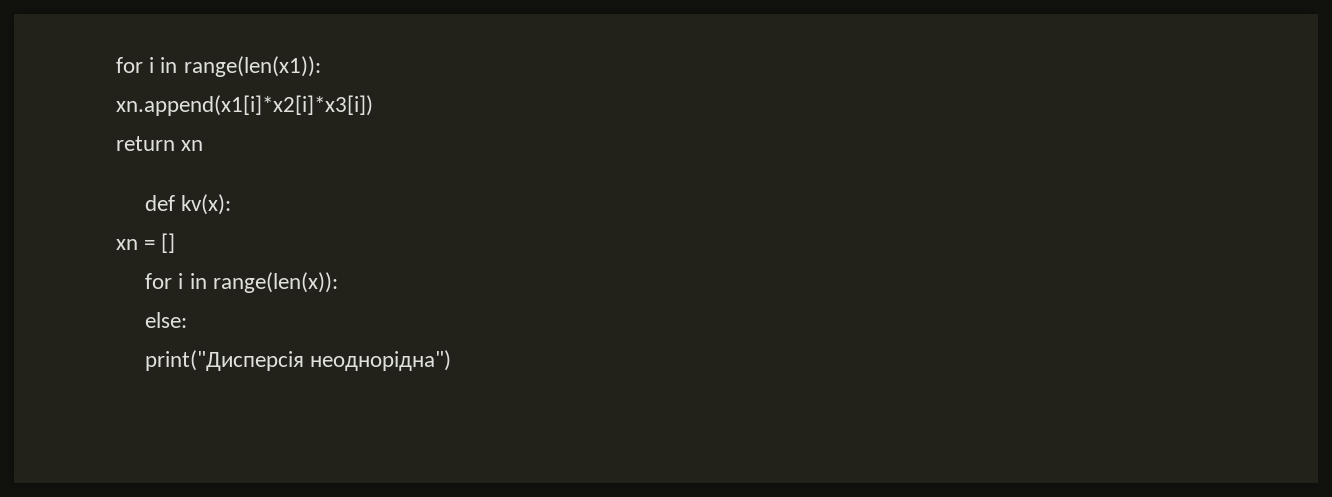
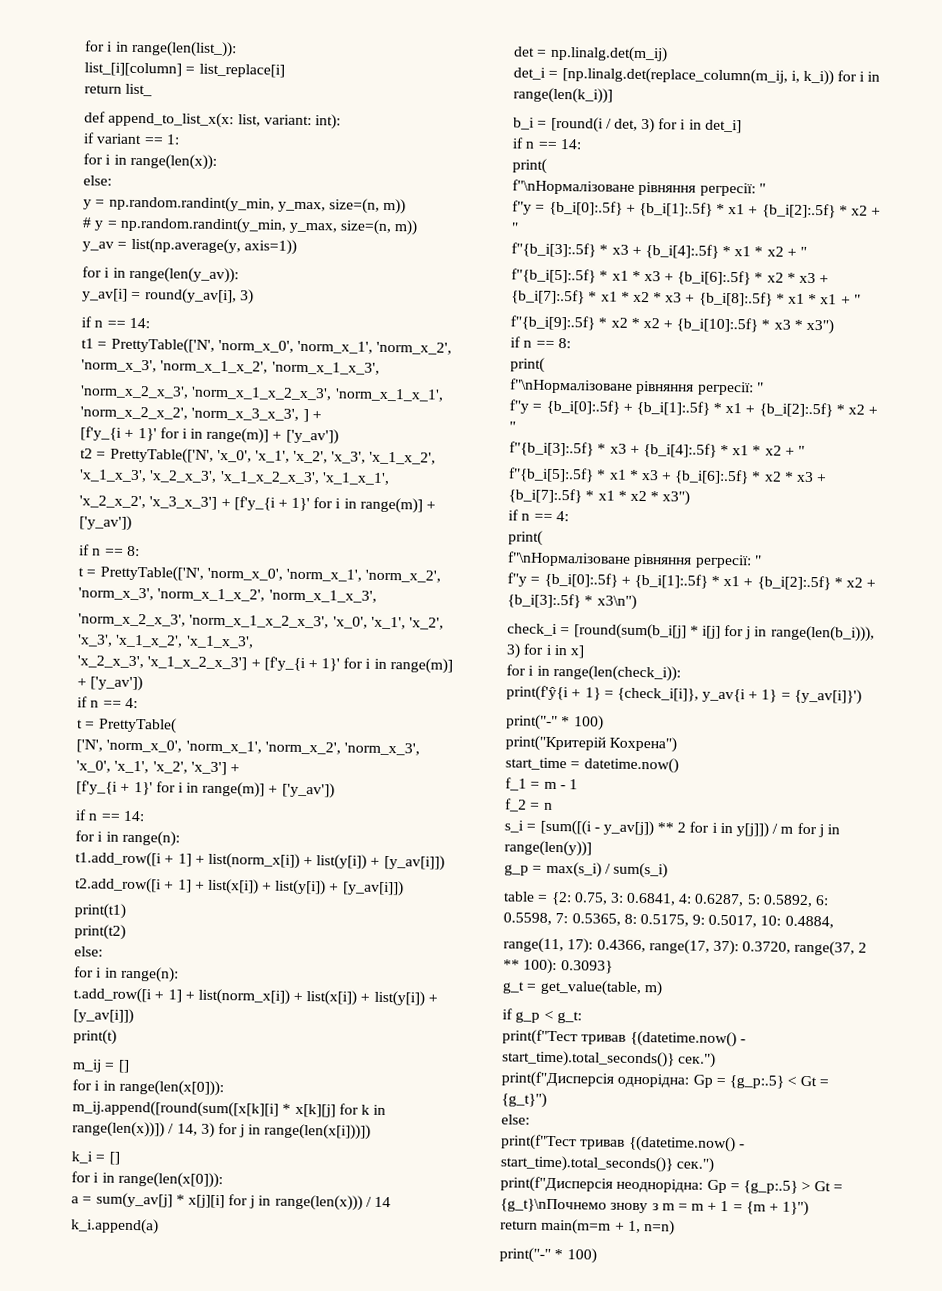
[116,56,321,77] [116,95,373,116] [116,136,204,151] for i in range(len(x1)): // xn.append(x1[i]*x2[i]*x3[i]) // return xn -> [85,40,237,58] [84,62,285,78] [84,83,153,97] for i in range(len(list_)): // list_[i][column] = list_replace[i] // return list_
[181,194,232,215] [116,233,176,253] kv(x): // xn = [] -> [108,111,341,130] [83,132,180,145] append_to_list_x(x: list, variant: int): // if variant == 1:
[145,350,452,371] print("Дисперсія неоднорідна") -> [83,195,407,215] [82,216,419,236] [82,237,297,255] [82,266,239,284] [82,288,254,305] [81,316,150,329] [81,337,453,355] [81,359,380,375] [80,385,444,402] [80,406,322,423] [80,426,339,445] [80,447,437,465] [79,469,390,486] [79,495,437,514] [79,515,133,531] [79,544,140,557] [78,565,442,583] [78,587,377,603] [78,613,444,630] [77,634,254,649] [77,655,453,674] [77,675,144,692] [77,696,138,709] [76,717,177,734] [76,739,420,756] [76,760,240,776] [76,780,335,799] [75,809,145,822] [75,830,180,847] [75,851,445,871] [75,877,404,897] [74,903,127,919] [74,924,127,940] [74,946,104,957] [74,966,179,983] [73,987,438,1007] [73,1008,135,1025] [73,1029,118,1045] [72,1059,130,1073] [72,1079,224,1097] [72,1100,387,1118] [72,1121,372,1140] [71,1151,120,1165] [71,1171,223,1189] [71,1192,392,1211] [70,1218,160,1235] [513,45,668,63] [513,67,881,86] [513,87,614,104] [513,116,742,134] [512,137,582,150] [512,158,548,174] [512,179,766,197] [512,200,882,219] [511,222,520,233] [511,242,808,259] [511,268,830,286] [511,289,861,307] [510,315,835,335] [510,336,571,349] [510,357,546,373] [510,378,764,396] [509,399,879,418] [509,421,517,432] [509,441,806,458] [508,467,828,485] [508,488,691,506] [508,509,569,522] [508,530,544,546] [507,551,762,569] [507,572,877,591] [507,593,637,610] [507,623,875,642] [506,643,585,659] [506,664,681,682] [506,685,862,705] [506,714,604,731] [505,735,678,753] [505,757,679,774] [505,777,578,791] [505,798,553,812] [504,819,840,838] [504,840,593,857] [504,861,668,879] [503,891,830,908] [503,912,834,929] [503,937,868,957] [503,958,613,975] [502,979,663,997] [502,1008,582,1024] [502,1029,746,1048] [502,1050,717,1068] [501,1071,830,1089] [501,1092,548,1108] [501,1114,531,1125] [501,1134,745,1153] [500,1155,715,1173] [500,1176,844,1194] [500,1198,810,1217] [500,1218,675,1236] [499,1247,597,1264] y = np.random.randint(y_min, y_max, size=(n, m)) // # y = np.random.randint(y_min, y_max, size=(n, m)) // y_av = list(np.average(y, axis=1)) // for i in range(len(y_av)): // y_av[i] = round(y_av[i], 3) // if n == 14: // t1 = PrettyTable(['N', 'norm_x_0', 'norm_x_1', 'norm_x_2', 'norm_x_3', 'norm_x_1_x_2', 'norm_x_1_x_3', // 'norm_x_2_x_3', 'norm_x_1_x_2_x_3', 'norm_x_1_x_1', 'norm_x_2_x_2', 'norm_x_3_x_3', ] + // [f'y_{i + 1}' for i in range(m)] + ['y_av']) // t2 = PrettyTable(['N', 'x_0', 'x_1', 'x_2', 'x_3', 'x_1_x_2', 'x_1_x_3', 'x_2_x_3', 'x_1_x_2_x_3', 'x_1_x_1', // 'x_2_x_2', 'x_3_x_3'] + [f'y_{i + 1}' for i in range(m)] + ['y_av']) // if n == 8: // t = PrettyTable(['N', 'norm_x_0', 'norm_x_1', 'norm_x_2', 'norm_x_3', 'norm_x_1_x_2', 'norm_x_1_x_3', // 'norm_x_2_x_3', 'norm_x_1_x_2_x_3', 'x_0', 'x_1', 'x_2', 'x_3', 'x_1_x_2', 'x_1_x_3', // 'x_2_x_3', 'x_1_x_2_x_3'] + [f'y_{i + 1}' for i in range(m)] + ['y_av']) // if n == 4: // t = PrettyTable( // ['N', 'norm_x_0', 'norm_x_1', 'norm_x_2', 'norm_x_3', 'x_0', 'x_1', 'x_2', 'x_3'] + // [f'y_{i + 1}' for i in range(m)] + ['y_av']) // if n == 14: // for i in range(n): // t1.add_row([i + 1] + list(norm_x[i]) + list(y[i]) + [y_av[i]]) // t2.add_row([i + 1] + list(x[i]) + list(y[i]) + [y_av[i]]) // print(t1) // print(t2) // else: // for i in range(n): // t.add_row([i + 1] + list(norm_x[i]) + list(x[i]) + list(y[i]) + [y_av[i]]) // print(t) // m_ij = [] // for i in range(len(x[0])): // m_ij.append([round(sum([x[k][i] * x[k][j] for k in range(len(x))]) / 14, 3) for j in range(len(x[i]))]) // k_i = [] // for i in range(len(x[0])): // a = sum(y_av[j] * x[j][i] for j in range(len(x))) / 14 // k_i.append(a) // det = np.linalg.det(m_ij) // det_i = [np.linalg.det(replace_column(m_ij, i, k_i)) for i in range(len(k_i))] // b_i = [round(i / det, 3) for i in det_i] // if n == 14: // print( // f"\nНормалізоване рівняння регресії: " // f"y = {b_i[0]:.5f} + {b_i[1]:.5f} * x1 + {b_i[2]:.5f} * x2 + " // f"{b_i[3]:.5f} * x3 + {b_i[4]:.5f} * x1 * x2 + " // f"{b_i[5]:.5f} * x1 * x3 + {b_i[6]:.5f} * x2 * x3 + {b_i[7]:.5f} * x1 * x2 * x3 + {b_i[8]:.5f} * x1 * x1 + " // f"{b_i[9]:.5f} * x2 * x2 + {b_i[10]:.5f} * x3 * x3") // if n == 8: // print( // f"\nНормалізоване рівняння регресії: " // f"y = {b_i[0]:.5f} + {b_i[1]:.5f} * x1 + {b_i[2]:.5f} * x2 + " // f"{b_i[3]:.5f} * x3 + {b_i[4]:.5f} * x1 * x2 + " // f"{b_i[5]:.5f} * x1 * x3 + {b_i[6]:.5f} * x2 * x3 + {b_i[7]:.5f} * x1 * x2 * x3") // if n == 4: // print( // f"\nНормалізоване рівняння регресії: " // f"y = {b_i[0]:.5f} + {b_i[1]:.5f} * x1 + {b_i[2]:.5f} * x2 + {b_i[3]:.5f} * x3\n") // check_i = [round(sum(b_i[j] * i[j] for j in range(len(b_i))), 3) for i in x] // for i in range(len(check_i)): // print(f'ŷ{i + 1} = {check_i[i]}, y_av{i + 1} = {y_av[i]}') // print("-" * 100) // print("Критерій Кохрена") // start_time = datetime.now() // f_1 = m - 1 // f_2 = n // s_i = [sum([(i - y_av[j]) ** 2 for i in y[j]]) / m for j in range(len(y))] // g_p = max(s_i) / sum(s_i) // table = {2: 0.75, 3: 0.6841, 4: 0.6287, 5: 0.5892, 6: 0.5598, 7: 0.5365, 8: 0.5175, 9: 0.5017, 10: 0.4884, // range(11, 17): 0.4366, range(17, 37): 0.3720, range(37, 2 ** 100): 0.3093} // g_t = get_value(table, m) // if g_p < g_t: // print(f"Тест тривав {(datetime.now() - start_time).total_seconds()} сек.") // print(f"Дисперсія однорідна: Gp = {g_p:.5} < Gt = {g_t}") // else: // print(f"Тест тривав {(datetime.now() - start_time).total_seconds()} сек.") // print(f"Дисперсія неоднорідна: Gp = {g_p:.5} > Gt = {g_t}\nПочнемо знову з m = m + 1 = {m + 1}") // return main(m=m + 1, n=n) // print("-" * 100)

